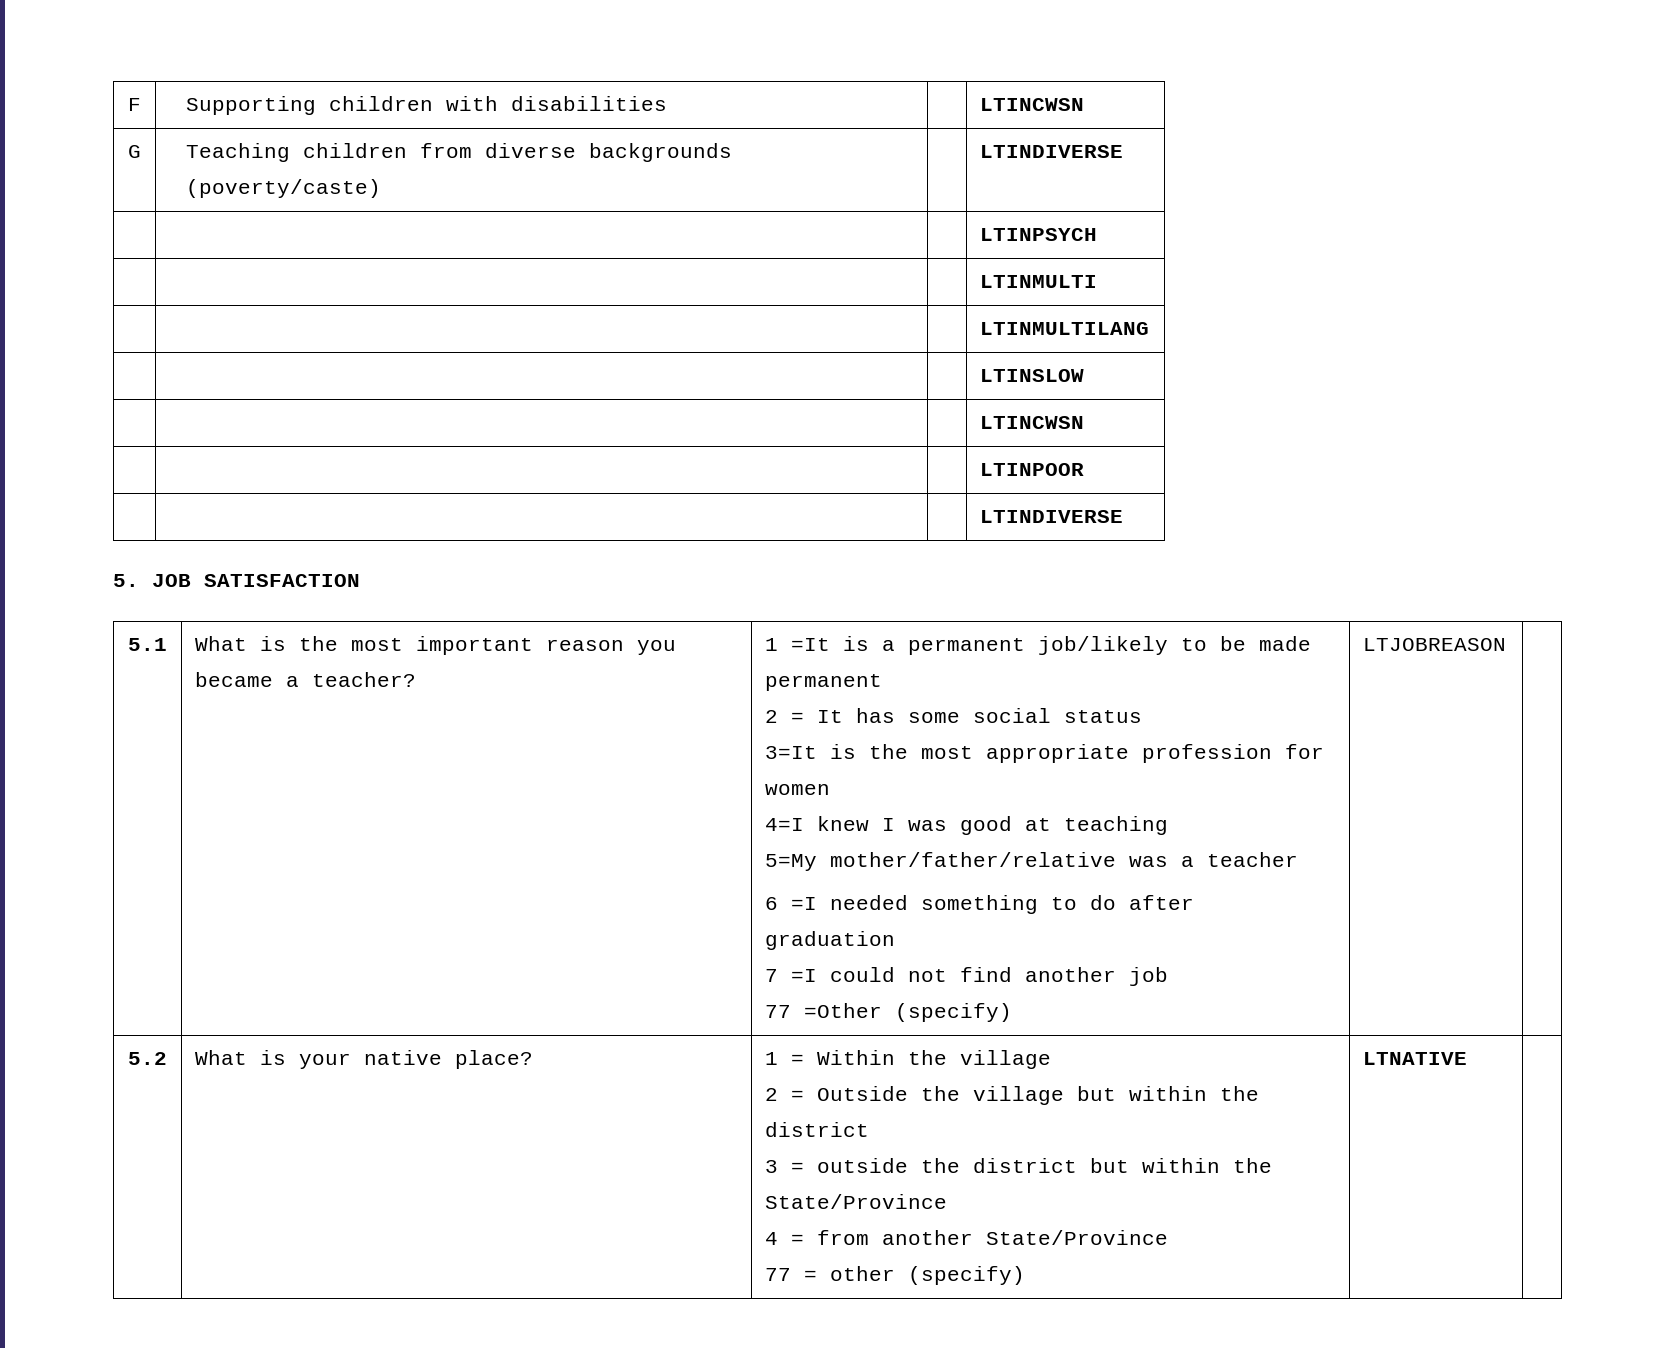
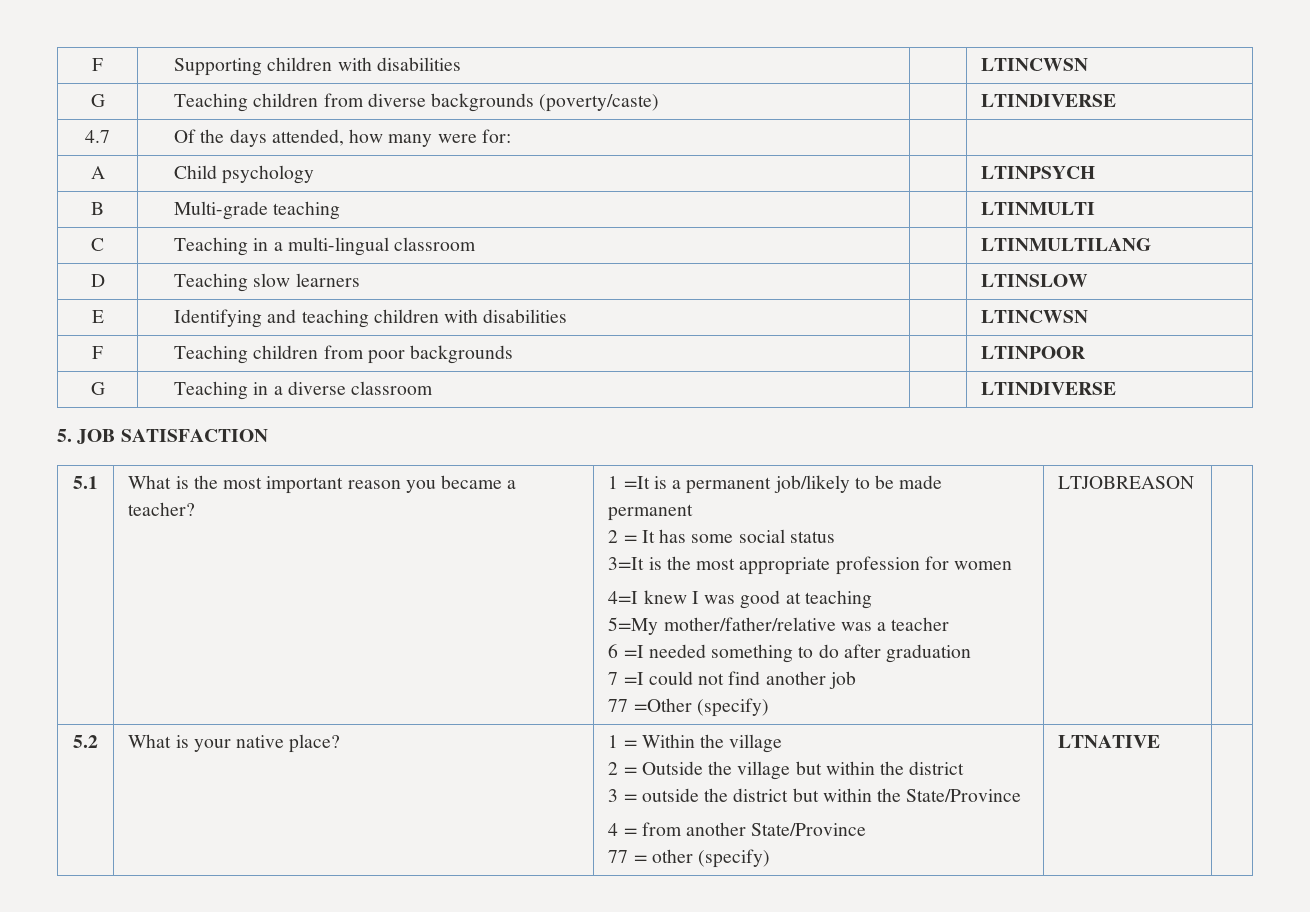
[980,228,1098,241] [980,275,1098,288] [980,322,1150,335] [980,369,1085,382] [980,416,1085,429] [980,463,1085,476] | | | LTINPSYCH // | | | LTINMULTI // | | | LTINMULTILANG // | | | LTINSLOW // | | | LTINCWSN // | | | LTINPOOR // | -> [85,130,110,143] [174,129,511,147] [90,166,105,179] [174,165,315,184] [981,166,1096,179] [91,202,104,215] [174,201,341,220] [981,202,1096,215] [91,238,104,251] [174,237,477,256] [981,238,1152,251] [90,274,105,287] [174,273,360,292] [981,274,1089,287] [91,310,104,323] [174,309,568,328] [981,310,1089,323] [92,346,103,359] [174,345,514,364] [981,346,1086,359] [90,382,105,395] [174,381,434,400] 4.7 | Of the days attended, how many were for: | | // A | Child psychology | | LTINPSYCH // B | Multi-grade teaching | | LTINMULTI // C | Teaching in a multi-lingual classroom | | LTINMULTILANG // D | Teaching slow learners | | LTINSLOW // E | Identifying and teaching children with disabilities | | LTINCWSN // F | Teaching children from poor backgrounds | | LTINPOOR // G | Teaching in a diverse classroom

